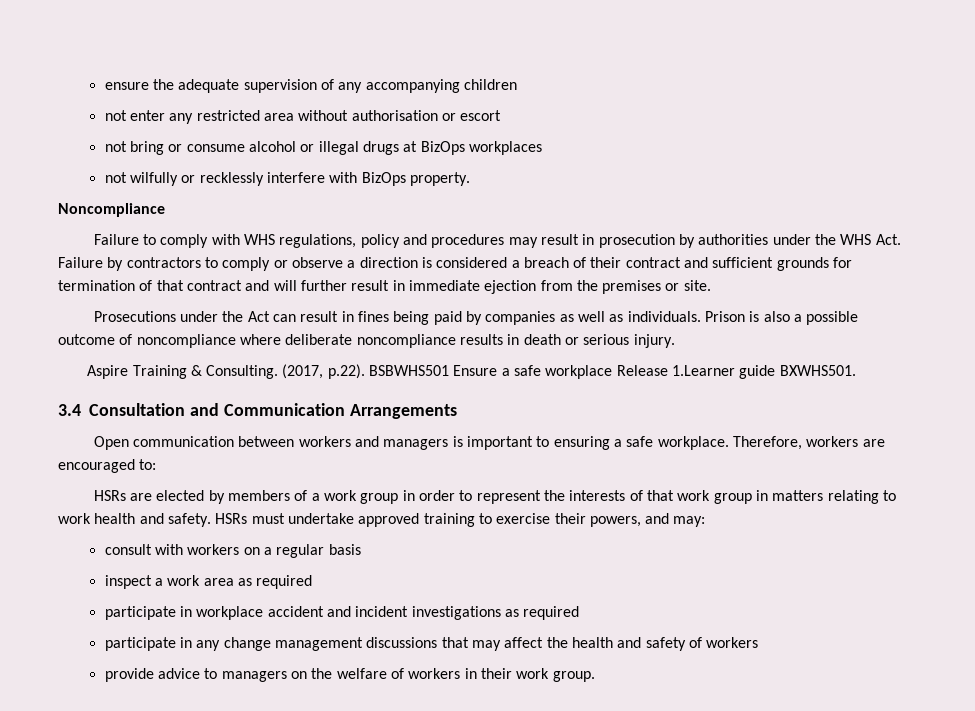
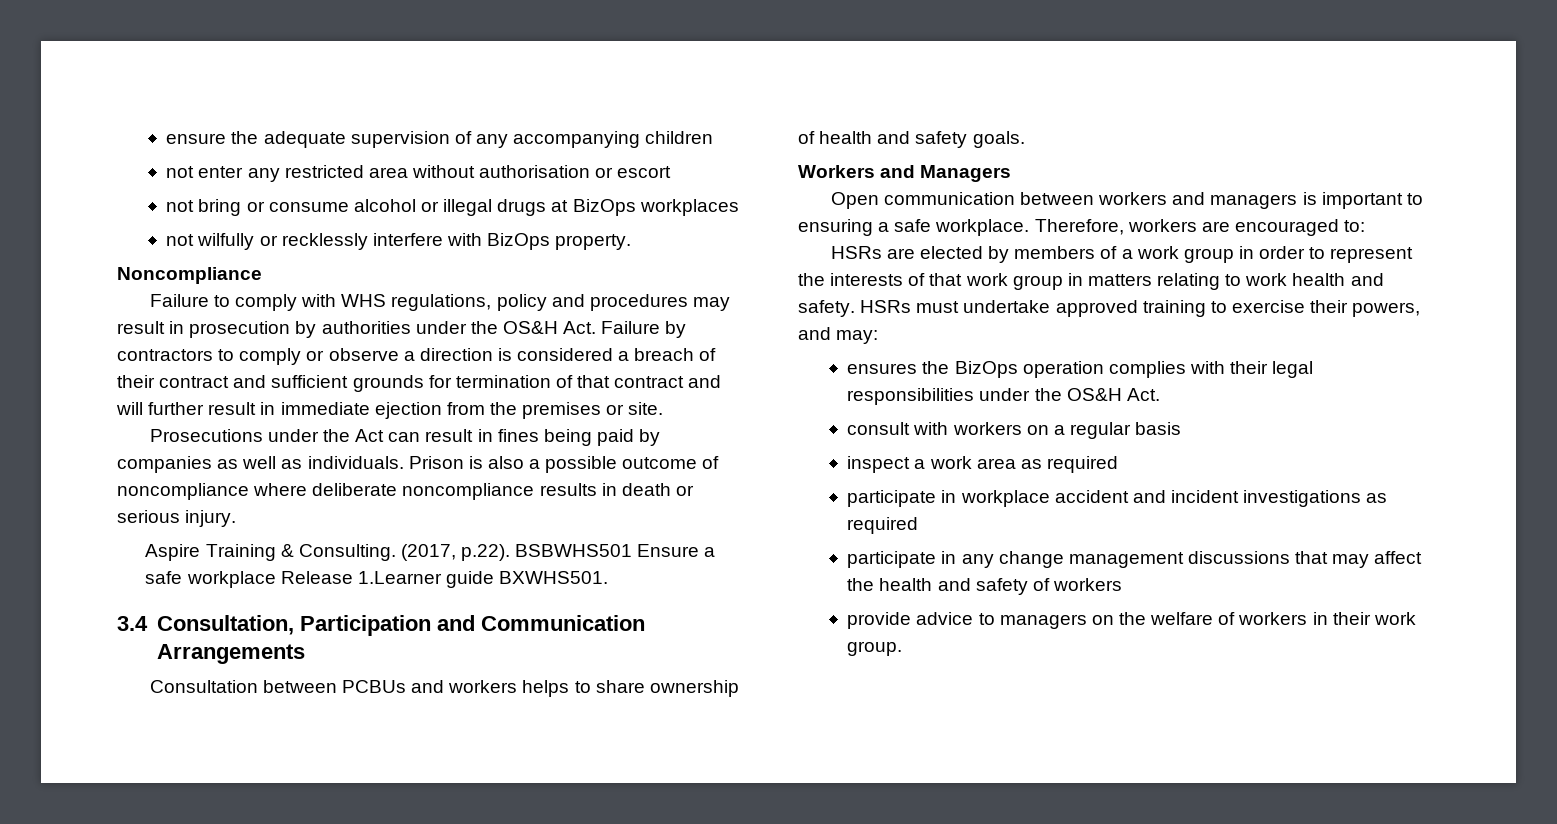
[840,234,872,245] WHS -> [502,321,558,334] OS&H
[89,403,185,416] Consultation -> [156,615,431,636] Consultation, Participation
(457, 411) none -> [149,680,739,697] [798,131,1025,148] [798,165,1012,182] // Consultation between PCBUs and workers helps to share ownership of health and safety goals. // Workers and Managers
(706, 521) none -> [847,361,1314,378] [847,388,1160,405] // ensures the BizOps operation complies with their legal responsibilities under the OS&H Act.

